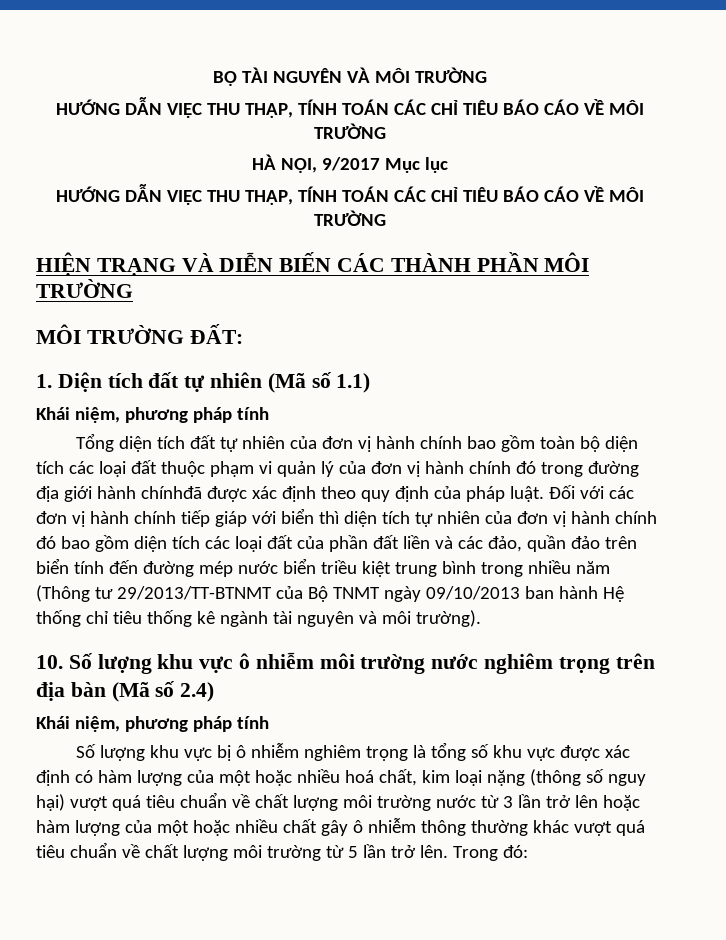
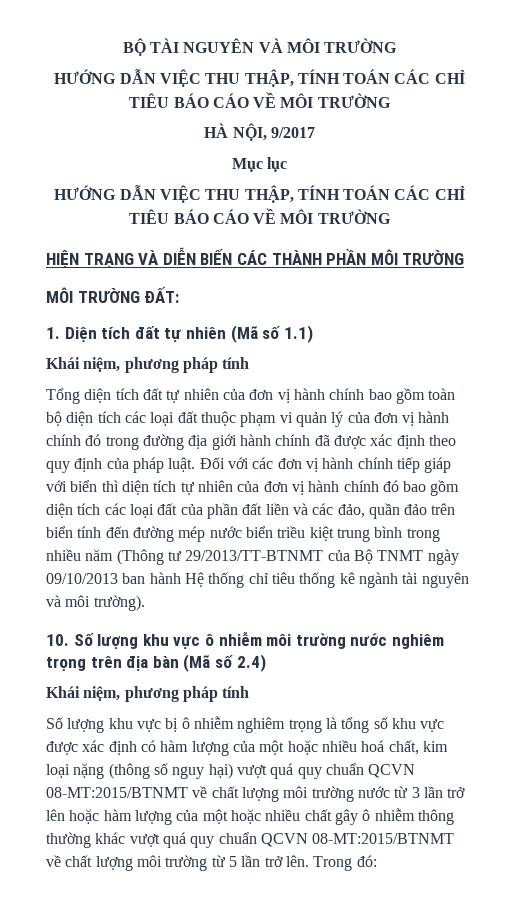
(380, 164) none -> (315, 132) //
[140,486,202,499] chínhđã -> [275,434,330,446] chính đã
[145,792,227,808] tiêu chuẩn -> [297,763,416,779] [46,787,188,798] quy chuẩn QCVN 08-MT:2015/BTNMT
[36,842,117,858] tiêu chuẩn -> [190,832,455,848] quy chuẩn QCVN 08-MT:2015/BTNMT

